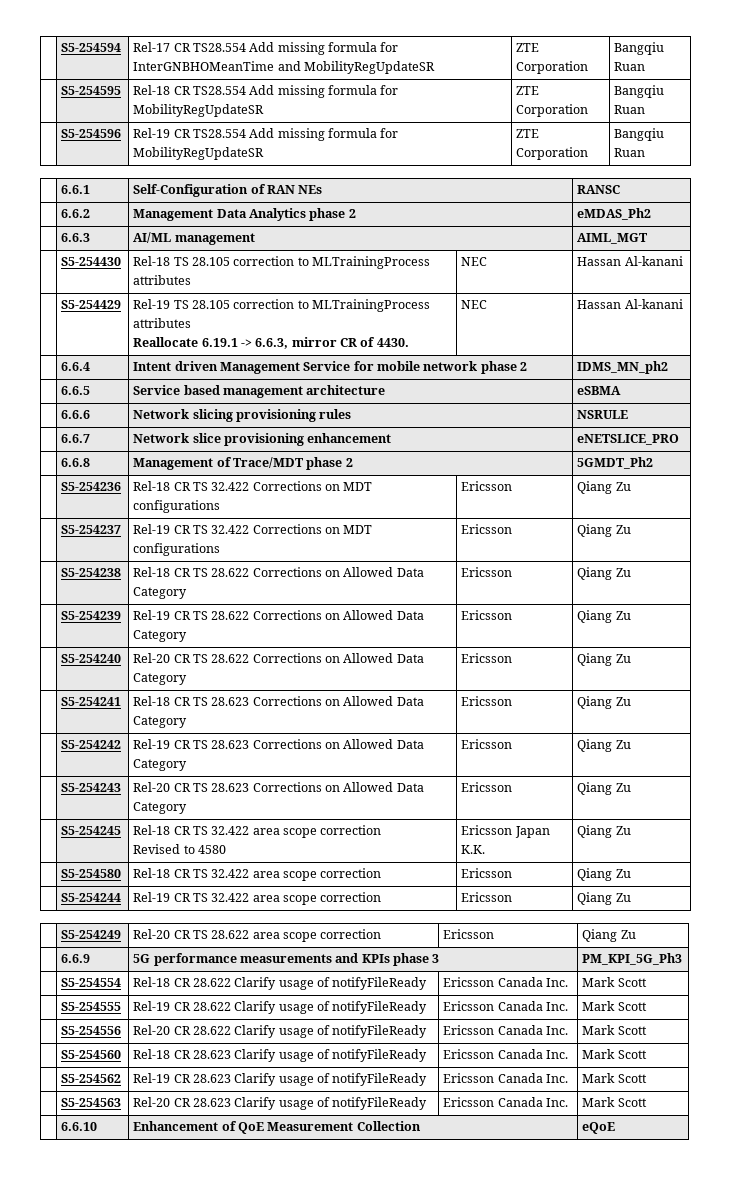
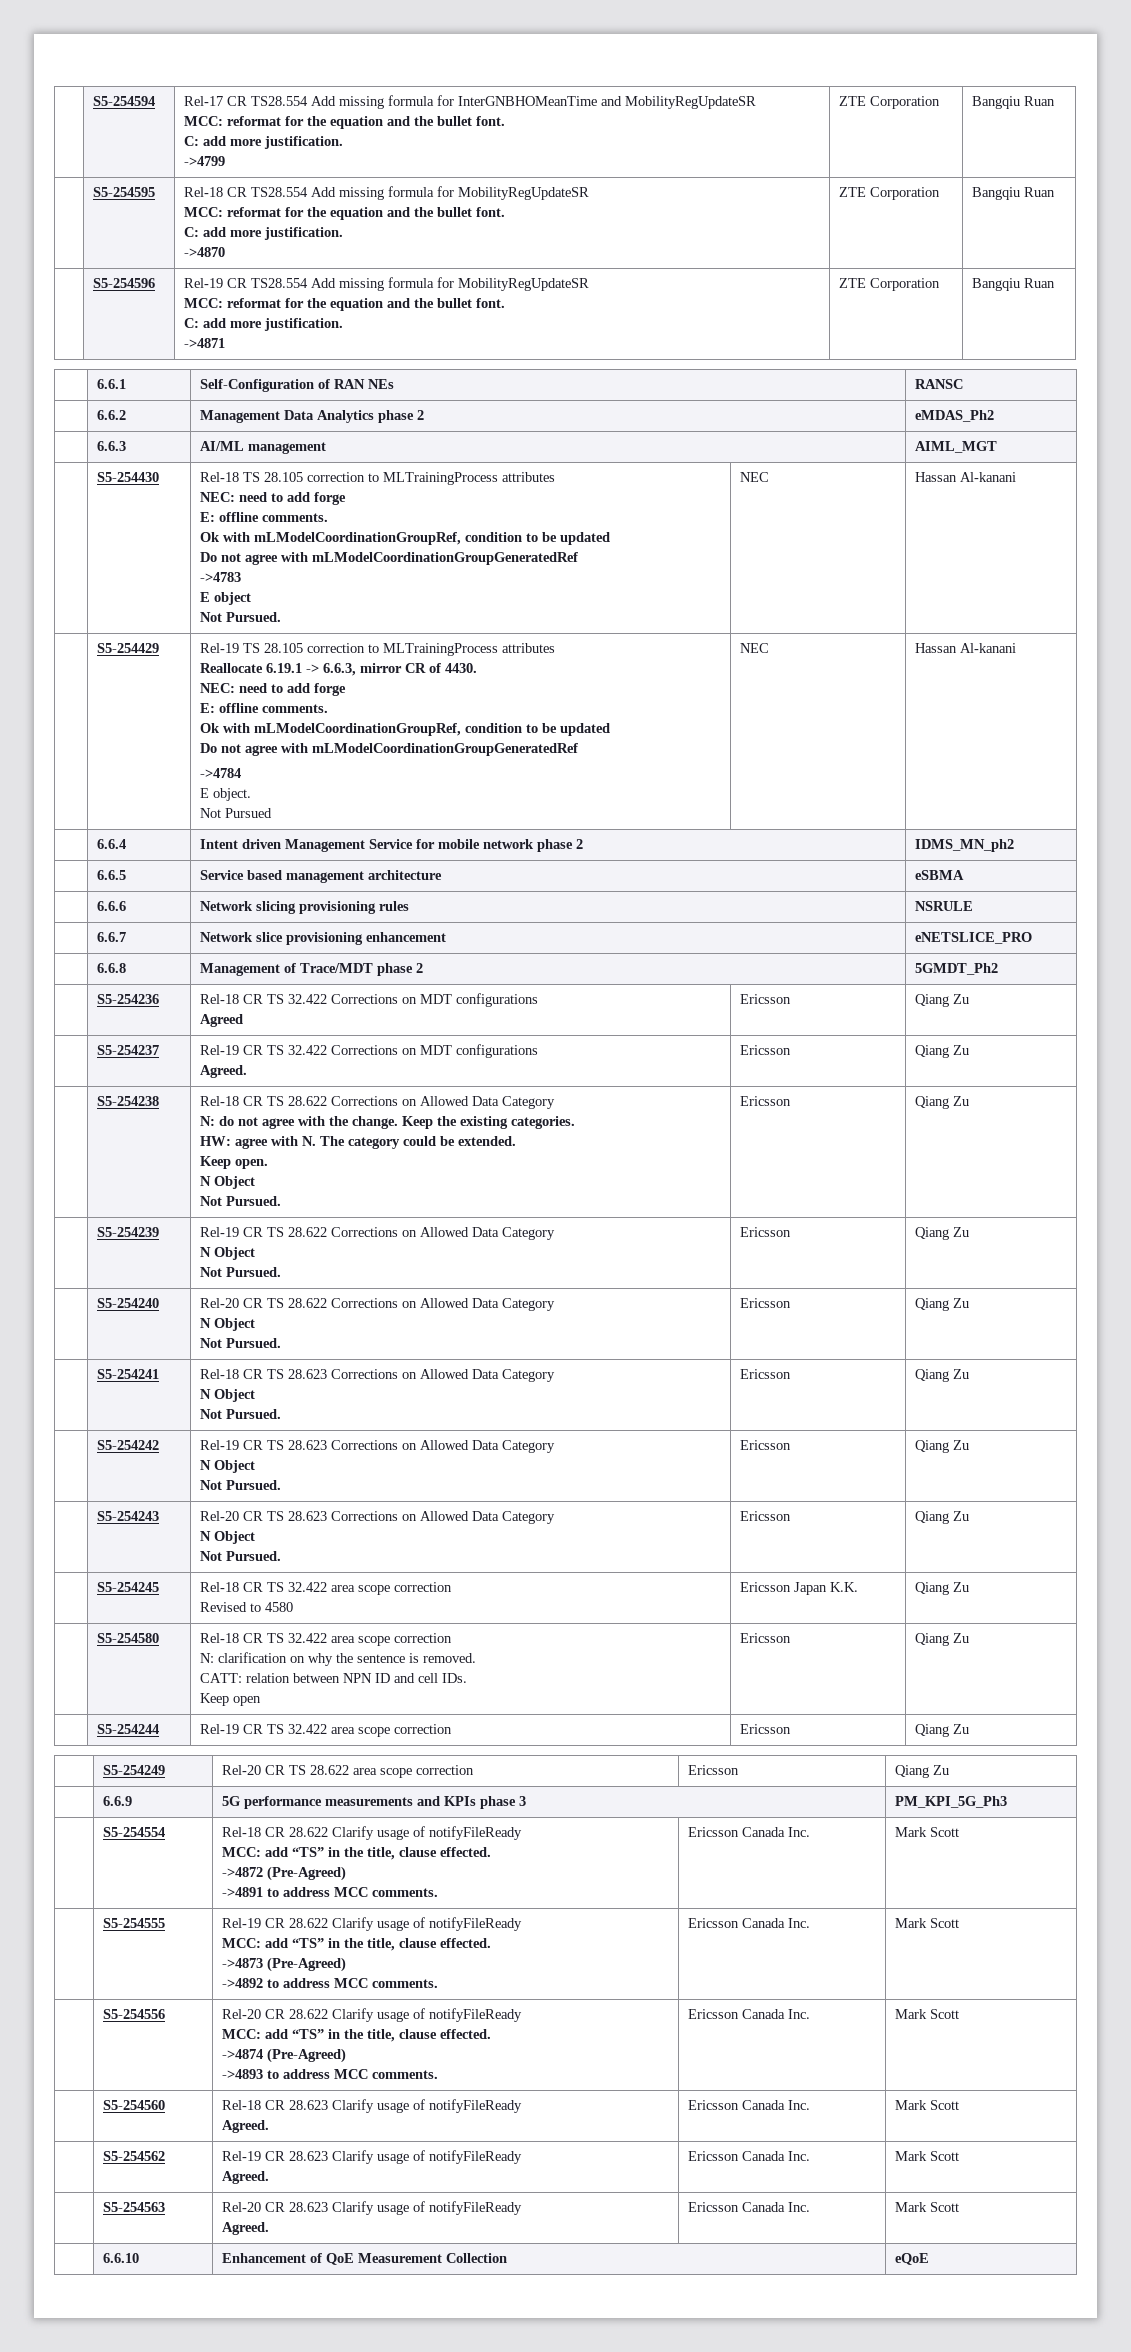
(435, 67) none -> [184,116,506,129] [184,136,344,149] [184,156,226,166] // MCC: reformat for the equation and the bullet font. // C: add more justification. // ->4799
(265, 110) none -> [184,207,506,220] [184,227,344,240] [184,247,226,257] // MCC: reformat for the equation and the bullet font. // C: add more justification. // ->4870
(265, 153) none -> [184,298,506,311] [184,318,344,331] [184,338,226,348] // MCC: reformat for the equation and the bullet font. // C: add more justification. // ->4871
(192, 280) none -> [200,492,347,505] [200,512,329,522] [200,532,611,545] [200,552,579,565] [200,572,242,582] [200,592,252,605] [200,612,282,622] // NEC: need to add forge // E: offline comments. // Ok with mLModelCoordinationGroupRef, condition to be updated // Do not agree with mLModelCoordinationGroupGeneratedRef // ->4783 // E object // Not Pursued.
(409, 342) none -> [200,683,347,696] [200,703,329,713] [200,723,611,736] [200,743,579,756] [200,768,242,778] [200,788,252,801] [200,808,273,818] // NEC: need to add forge // E: offline comments. // Ok with mLModelCoordinationGroupRef, condition to be updated // Do not agree with mLModelCoordinationGroupGeneratedRef // ->4784 // E object. // Not Pursued
(221, 506) none -> [200,1014,244,1027] // Agreed
(221, 549) none -> [200,1065,248,1078] // Agreed.
(188, 593) none -> [200,1116,576,1129] [200,1136,517,1149] [200,1156,269,1169] [200,1176,256,1189] [200,1196,282,1206] // N: do not agree with the change. Keep the existing categories. // HW: agree with N. The category could be extended. // Keep open. // N Object // Not Pursued.
(188, 636) none -> [200,1247,256,1260] [200,1267,282,1277] // N Object // Not Pursued.
(188, 679) none -> [200,1318,256,1331] [200,1338,282,1348] // N Object // Not Pursued.
(188, 722) none -> [200,1389,256,1402] [200,1409,282,1419] // N Object // Not Pursued.
(188, 765) none -> [200,1460,256,1473] [200,1480,282,1490] // N Object // Not Pursued.
(188, 808) none -> [200,1531,256,1544] [200,1551,282,1561] // N Object // Not Pursued.
(382, 873) none -> [200,1652,477,1666] [200,1673,468,1683] [200,1693,262,1706] // N: clarification on why the sentence is removed. // CATT: relation between NPN ID and cell IDs. // Keep open
(428, 983) none -> [222,1847,492,1860] [222,1866,347,1881] [222,1887,439,1897] // MCC: add “TS” in the title, clause effected. // ->4872 (Pre-Agreed) // ->4891 to address MCC comments.
(428, 1007) none -> [222,1938,492,1951] [222,1957,347,1972] [222,1978,439,1988] // MCC: add “TS” in the title, clause effected. // ->4873 (Pre-Agreed) // ->4892 to address MCC comments.
(428, 1031) none -> [222,2029,492,2042] [222,2048,347,2063] [222,2069,439,2079] // MCC: add “TS” in the title, clause effected. // ->4874 (Pre-Agreed) // ->4893 to address MCC comments.
(428, 1055) none -> [222,2120,270,2133] // Agreed.
(428, 1079) none -> [222,2171,270,2184] // Agreed.
(428, 1103) none -> [222,2222,270,2235] // Agreed.

